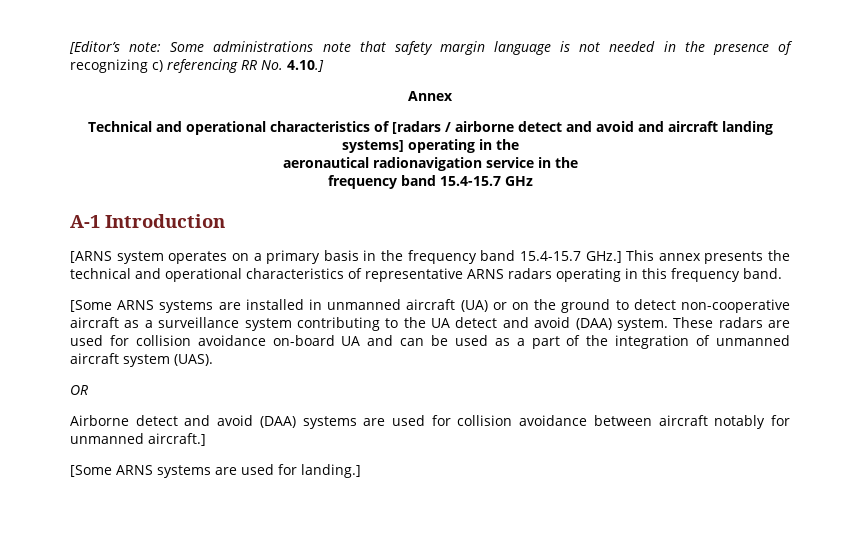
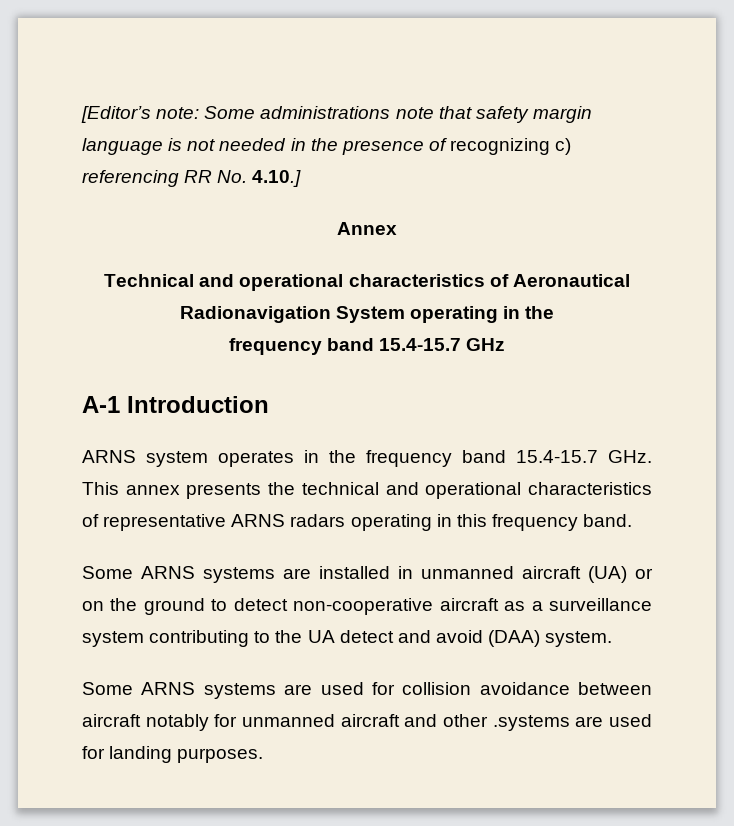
[391,121,773,135] [341,139,519,153] [282,157,534,171] [radars / airborne detect and avoid and aircraft landing systems] operating in the // aeronautical radionavigation service -> [512,274,630,287] [179,306,498,323] Aeronautical Radionavigation System operating
[70,251,112,263] [ARNS -> [82,450,136,463] ARNS
[231,250,359,264] on a primary basis -> (294, 459) none
[585,251,622,263] GHz.] -> [608,450,652,463] GHz.
[70,300,112,312] [Some -> [82,566,133,579] Some
[673,317,790,328] [70,335,790,349] [70,353,213,367] [70,385,88,395] [70,415,296,428] These radars are used for collision avoidance on-board UA and can be used as a part of the integration of unmanned aircraft system (UAS). // OR // Airborne detect and avoid (DAA) -> [82,682,196,695] // Some ARNS
[148,433,206,446] [70,464,361,478] aircraft.] // [Some ARNS systems are used for landing.] -> [340,714,653,731] [82,746,264,763] aircraft and other .systems are used for landing purposes.

